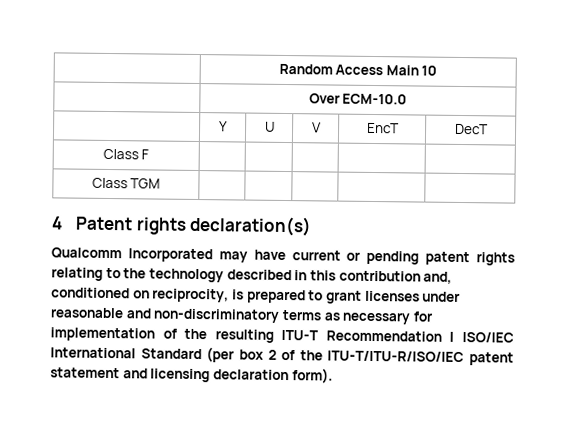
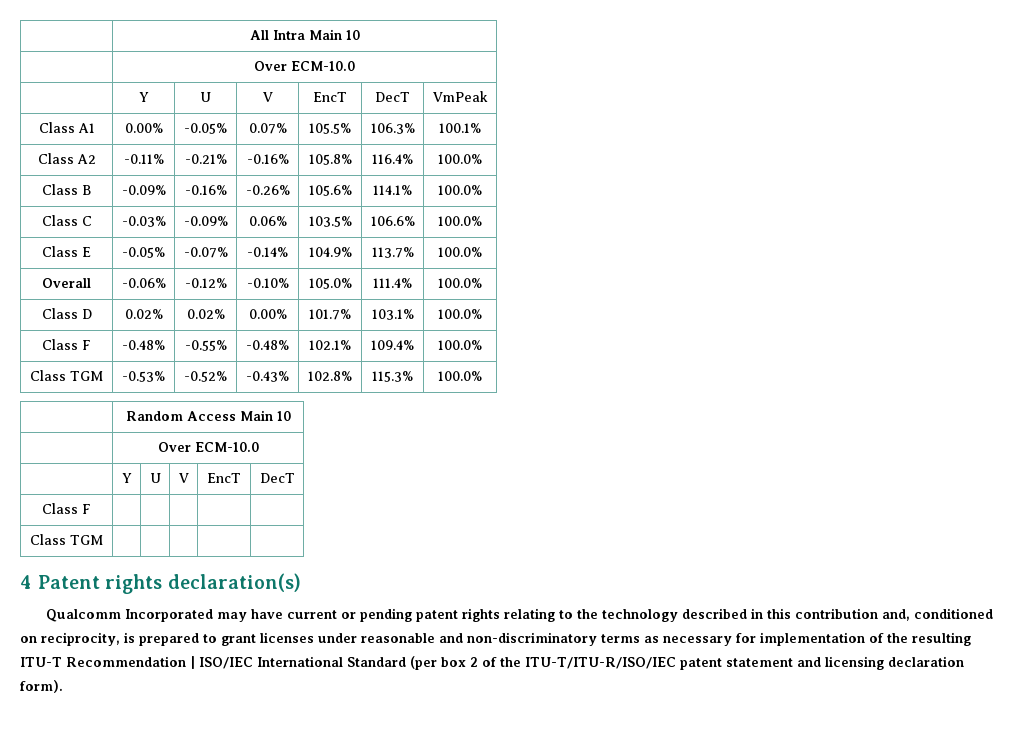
(278, 69) none -> [249,29,360,40] [254,61,355,71] [138,92,149,102] [200,92,211,102] [262,92,273,102] [313,92,347,102] [375,92,410,102] [432,91,488,102] [38,122,95,133] [124,123,163,133] [184,123,227,134] [248,123,287,134] [309,123,351,134] [370,123,415,134] [439,123,481,133] [37,153,96,164] [123,154,164,164] [184,154,227,164] [246,154,289,164] [308,154,352,165] [372,154,413,164] [438,154,482,164] [42,184,91,195] [121,185,166,195] [184,185,227,195] [245,185,290,195] [308,185,352,196] [373,185,412,195] [438,185,482,195] [41,215,92,226] [121,216,166,227] [183,216,228,226] [248,216,287,226] [308,216,352,227] [370,216,415,226] [438,216,482,226] [42,246,91,257] [122,247,165,258] [183,247,228,258] [247,247,288,257] [308,247,352,257] [371,247,414,258] [438,247,482,257] [42,278,91,288] [121,278,166,288] [184,278,227,288] [246,278,289,288] [308,278,352,289] [373,278,412,288] [438,278,482,288] [41,308,92,319] [124,309,163,319] [186,309,225,319] [248,309,287,319] [309,309,351,320] [371,309,414,320] [438,309,482,319] [42,339,91,350] [122,340,165,350] [184,340,227,351] [246,340,289,350] [309,340,351,350] [371,340,414,350] [438,340,482,350] [30,370,103,381] [122,371,165,382] [184,371,227,382] [246,371,289,382] [308,371,352,381] [372,371,413,382] [438,371,482,381] | All Intra Main 10 // | Over ECM-10.0 // | Y | U | V | EncT | DecT | VmPeak // Class A1 | 0.00% | -0.05% | 0.07% | 105.5% | 106.3% | 100.1% // Class A2 | -0.11% | -0.21% | -0.16% | 105.8% | 116.4% | 100.0% // Class B | -0.09% | -0.16% | -0.26% | 105.6% | 114.1% | 100.0% // Class C | -0.03% | -0.09% | 0.06% | 103.5% | 106.6% | 100.0% // Class E | -0.05% | -0.07% | -0.14% | 104.9% | 113.7% | 100.0% // Overall | -0.06% | -0.12% | -0.10% | 105.0% | 111.4% | 100.0% // Class D | 0.02% | 0.02% | 0.00% | 101.7% | 103.1% | 100.0% // Class F | -0.48% | -0.55% | -0.48% | 102.1% | 109.4% | 100.0% // Class TGM | -0.53% | -0.52% | -0.43% | 102.8% | 115.3% | 100.0% //

